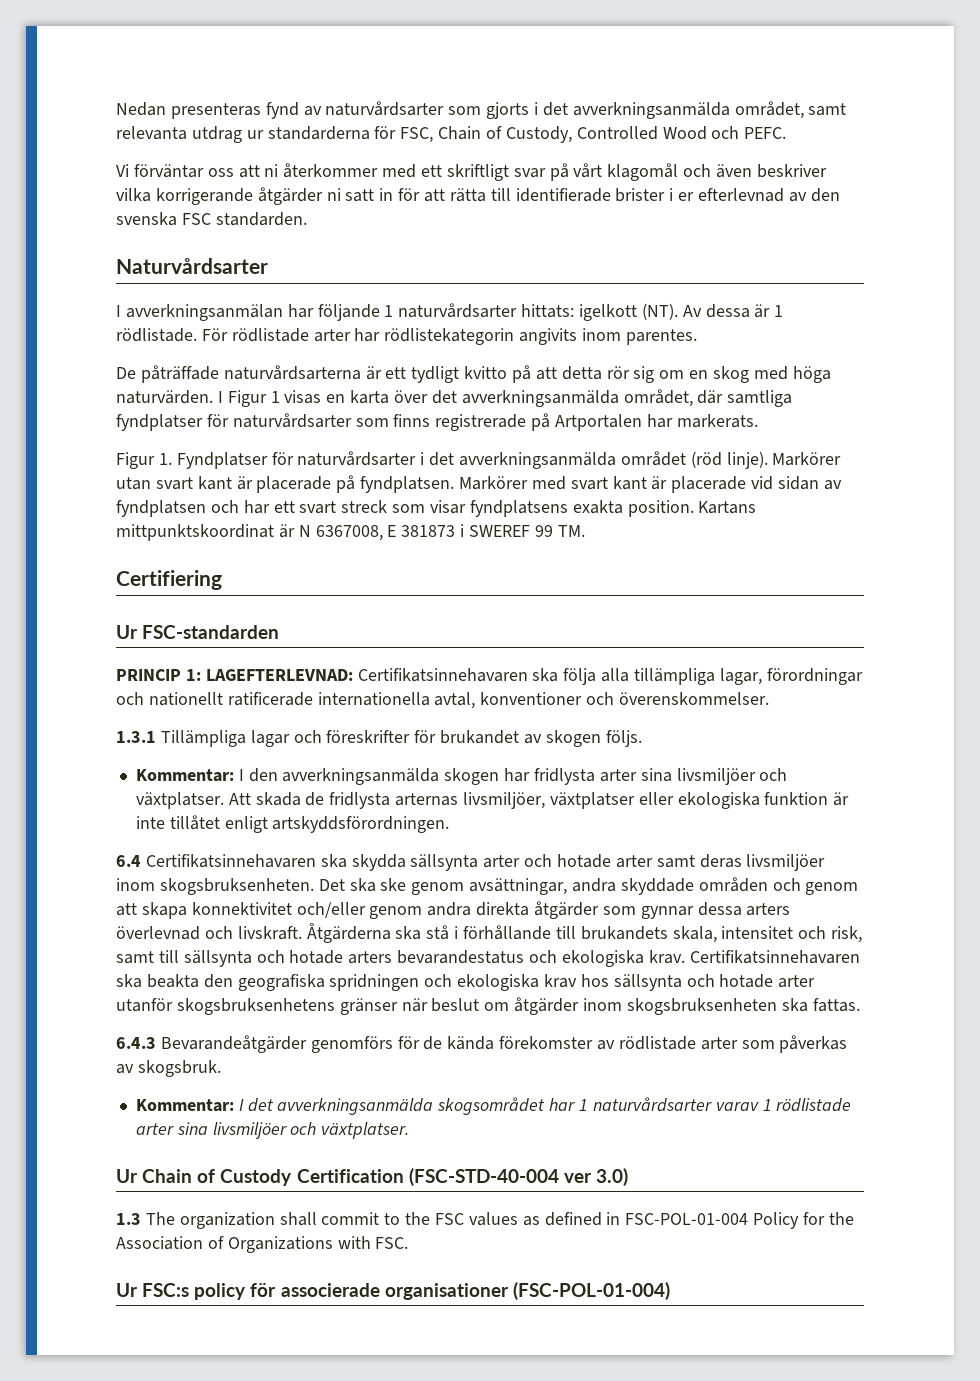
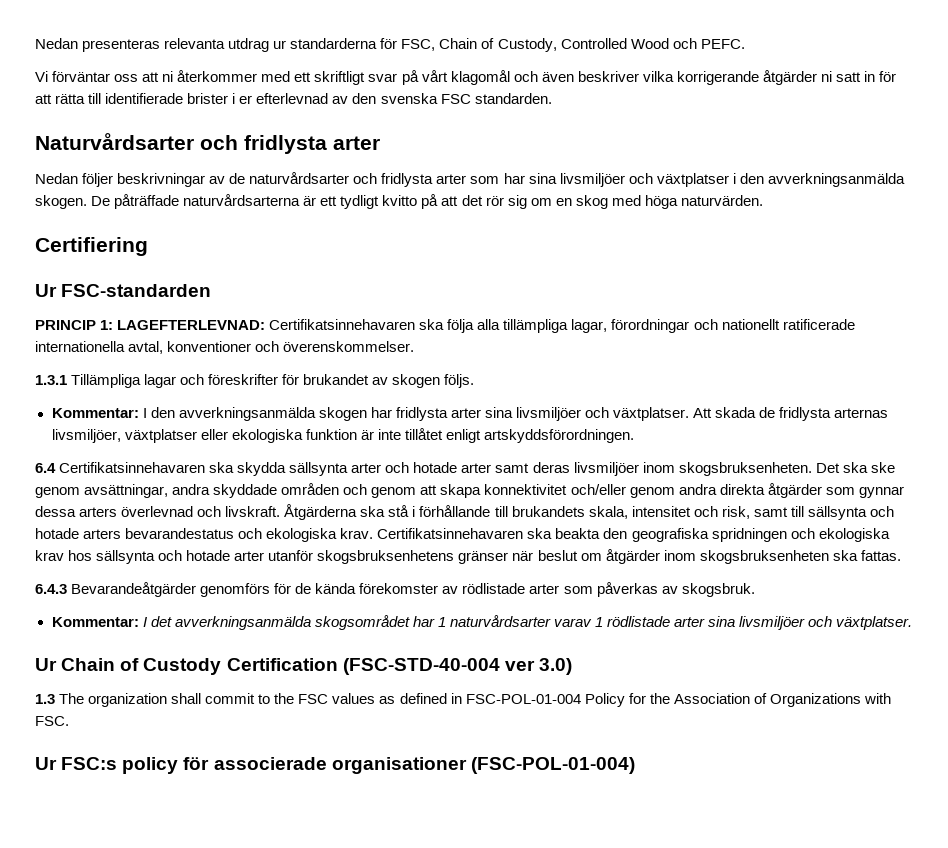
[265,101,847,119] fynd av naturvårdsarter som gjorts i det avverkningsanmälda området, samt -> (161, 45) none
[116,303,784,321] [116,328,697,345] // I avverkningsanmälan har följande 1 naturvårdsarter hittats: igelkott (NT). Av dessa är 1 rödlistade. För rödlistade arter har rödlistekategorin angivits inom parentes. // -> [200,135,380,154] [35,172,905,187] [35,195,87,209] och fridlysta arter // Nedan följer beskrivningar av de naturvårdsarter och fridlysta arter som har sina livsmiljöer och växtplatser i den avverkningsanmälda skogen.
[561,366,602,380] detta -> [461,195,483,206] det
[217,389,793,407] [116,413,758,431] [116,451,842,469] [116,475,842,493] [116,500,757,517] [116,524,585,541] I Figur 1 visas en karta över det avverkningsanmälda området, där samtliga fyndplatser för naturvårdsarter som finns registrerade på Artportalen har markerats. // Figur 1. Fyndplatser för naturvårdsarter i det avverkningsanmälda området (röd linje). Markörer utan svart kant är placerade på fyndplatsen. Markörer med svart kant är placerade vid sidan av fyndplatsen och har ett svart streck som visar fyndplatsens exakta position. Kartans mittpunktskoordinat är N 6367008, E 381873 i SWEREF 99 TM. -> (763, 200) none

